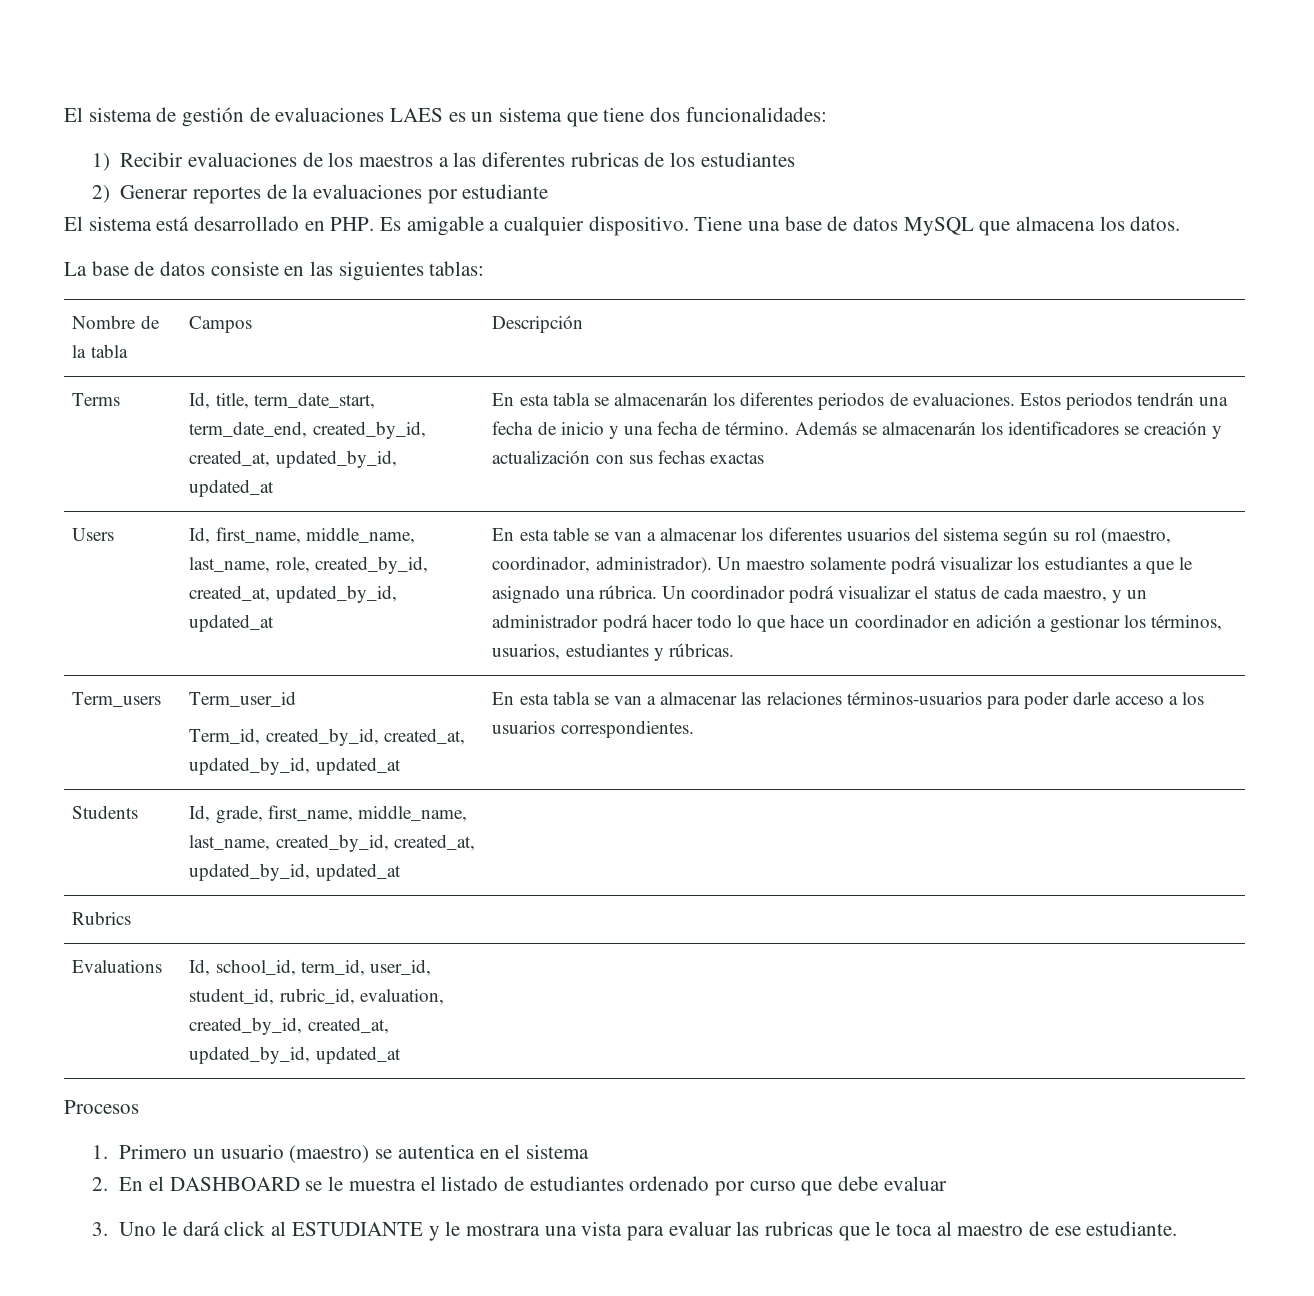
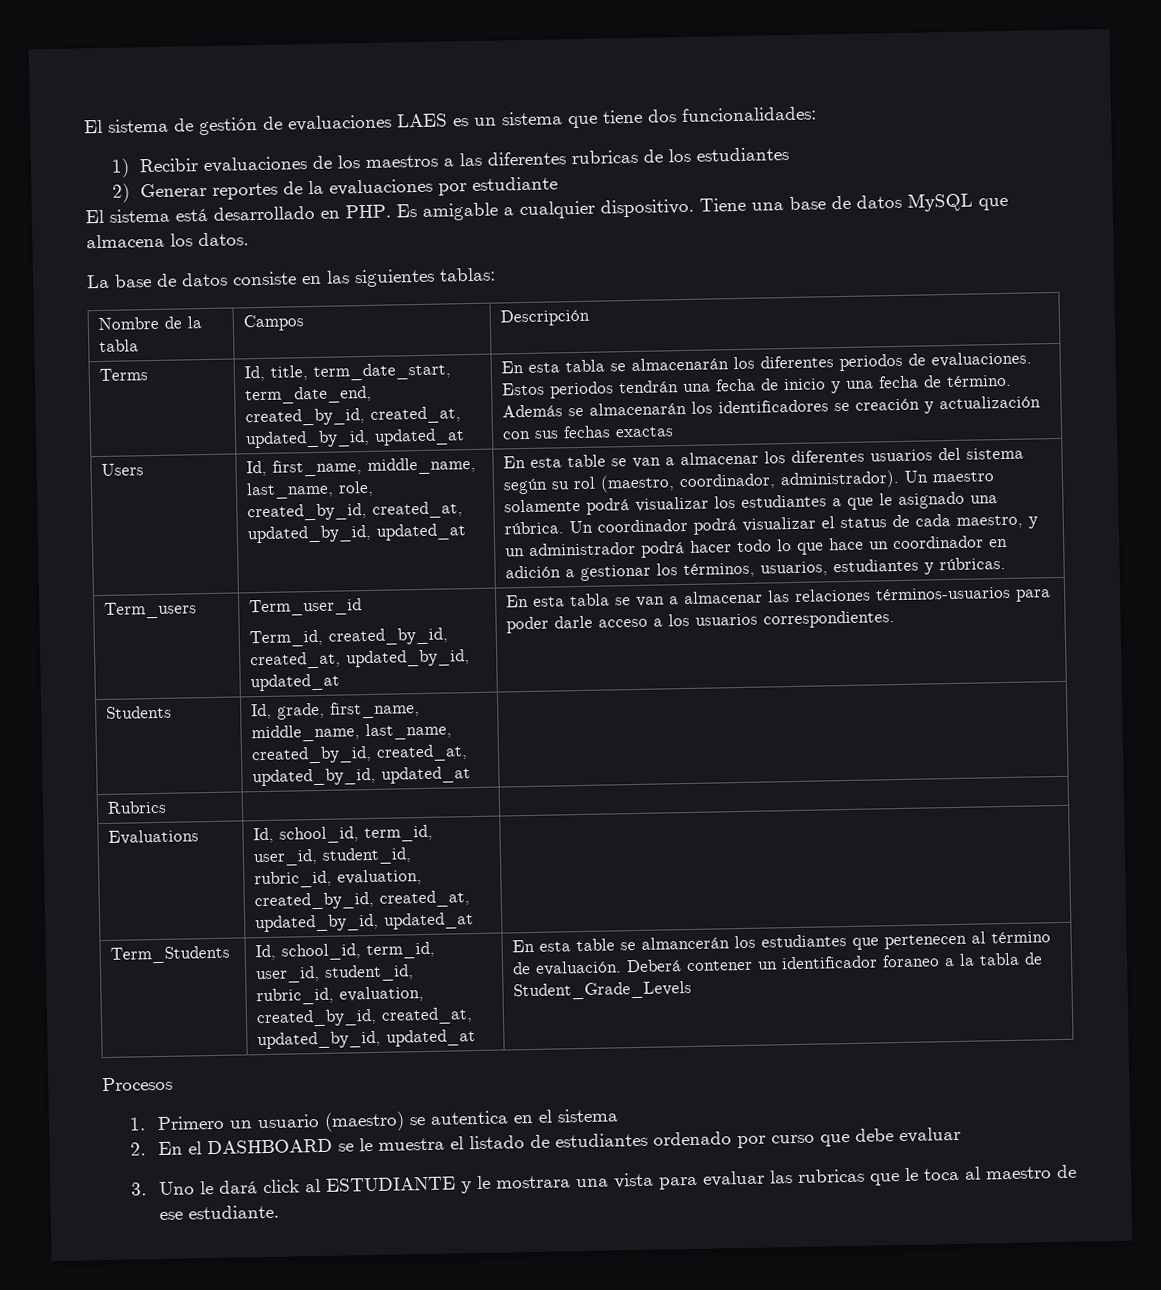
(401, 1055) none -> [110,945,231,964] [255,941,436,961] [256,964,415,984] [256,986,425,1006] [256,1007,474,1028] [257,1029,477,1050] [512,931,1052,953] [512,952,1044,976] [513,980,693,1001] // Term_Students | Id, school_id, term_id, user_id, student_id, rubric_id, evaluation, created_by_id, created_at, updated_by_id, updated_at | En esta table se almancerán los estudiantes que pertenecen al término de evaluación. Deberá contener un identificador foraneo a la tabla de Student_Grade_Levels

